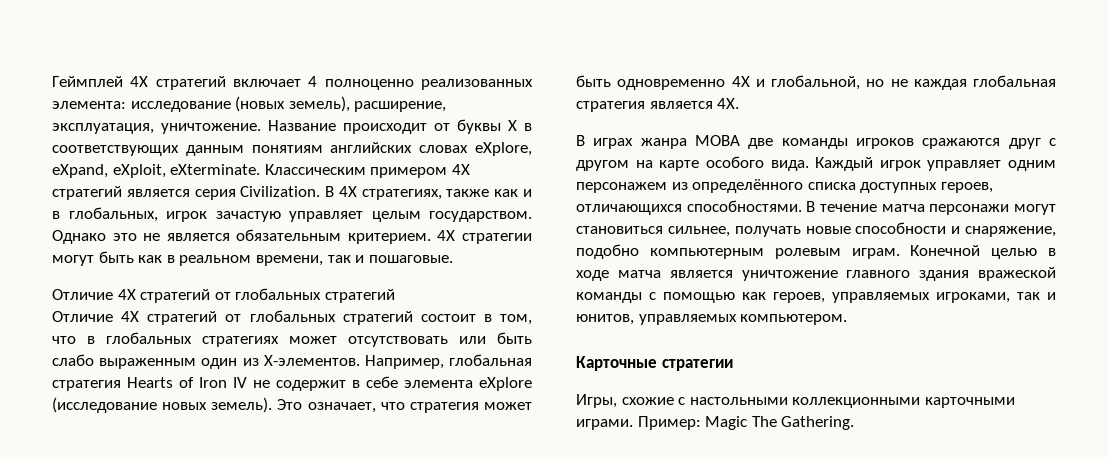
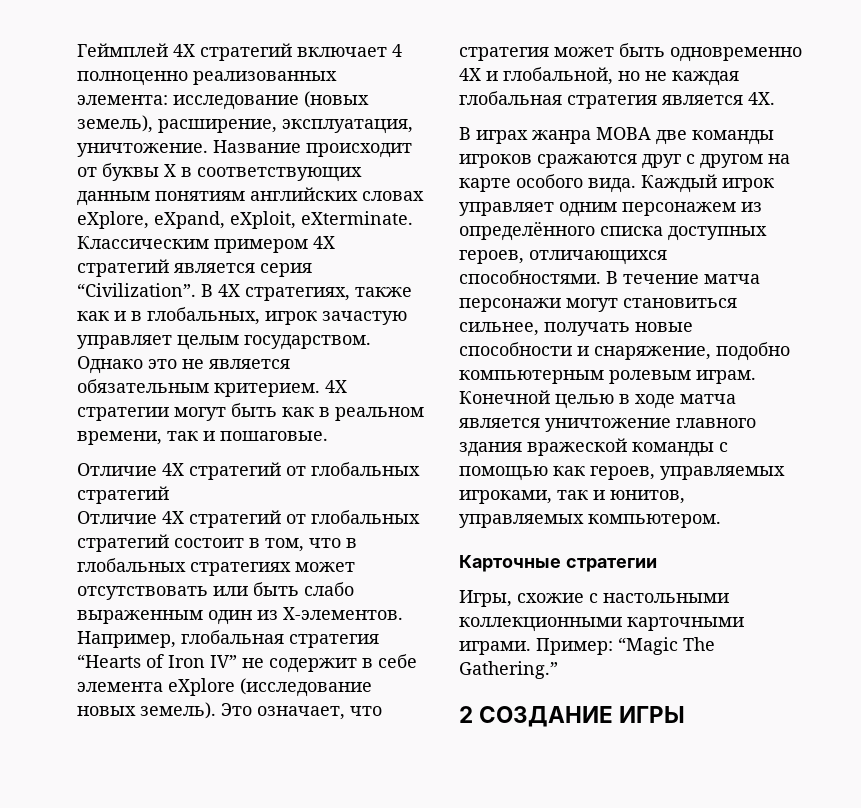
[240,186,321,197] Civilization. -> [77,283,196,297] “Civilization”.
[127,377,173,388] Hearts -> [77,654,141,668] “Hearts
[233,377,247,388] IV -> [210,655,237,668] IV”
[705,416,855,430] Magic The Gathering. -> [618,637,715,655] [459,661,558,679] [459,706,686,727] “Magic The Gathering.” // 2 СОЗДАНИЕ ИГРЫ

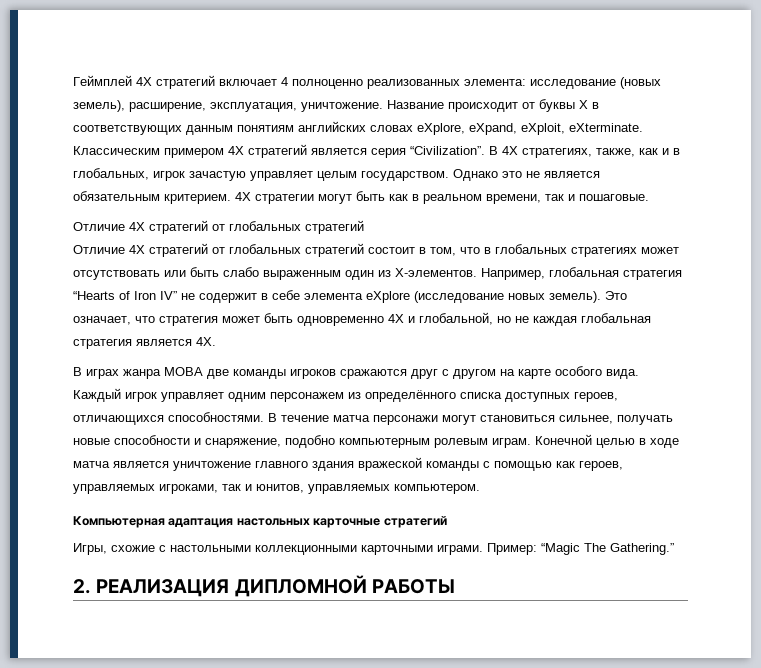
[355,287,412,297] также -> [596,148,635,157] также,
[459,555,657,572] Карточные стратегии -> [73,516,447,528] Компьютерная адаптация настольных карточные стратегий
[459,706,686,727] 2 СОЗДАНИЕ ИГРЫ -> [73,575,455,597] 2. РЕАЛИЗАЦИЯ ДИПЛОМНОЙ РАБОТЫ

